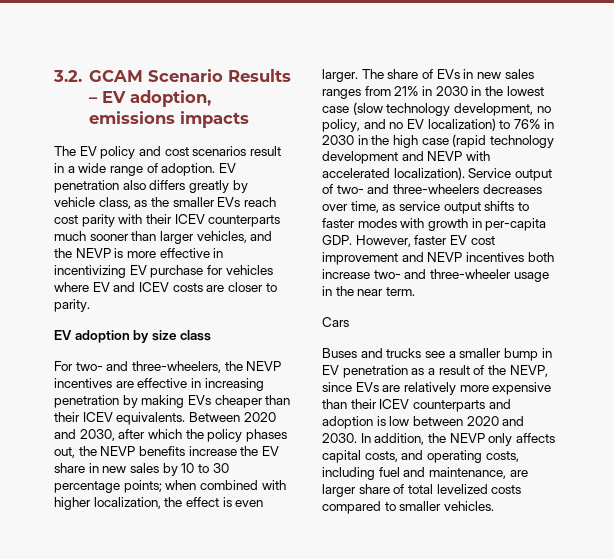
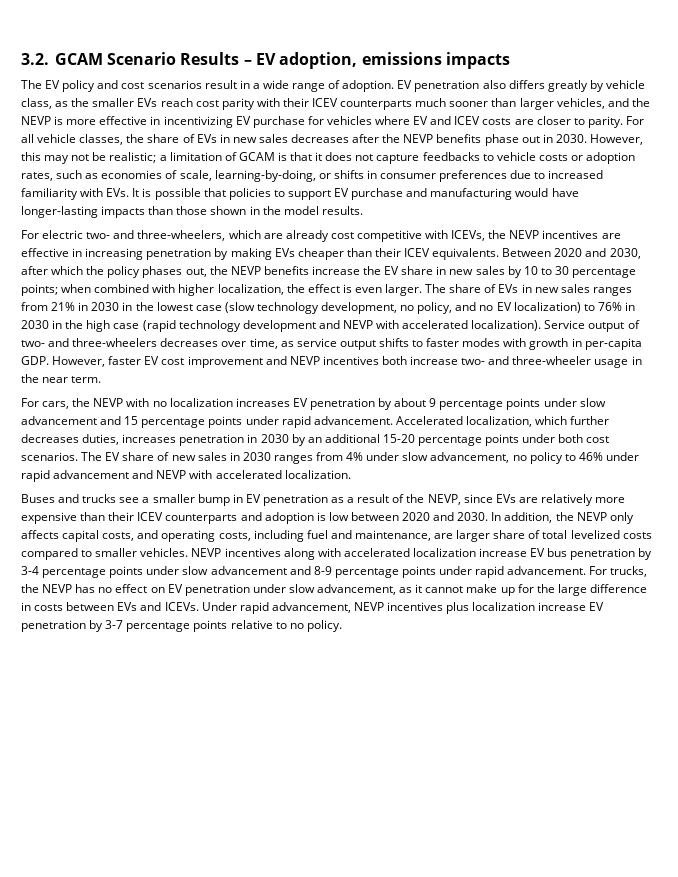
[54,330,211,343] [54,361,73,371] // EV adoption by size class // For -> [625,116,644,125] [21,134,643,146] [21,152,636,164] [21,170,604,182] [21,188,579,200] [21,206,363,218] [21,230,84,239] For all vehicle classes, the share of EVs in new sales decreases after the NEVP benefits phase out in 2030. However, this may not be realistic; a limitation of GCAM is that it does not capture feedbacks to vehicle costs or adoption rates, such as economies of scale, learning-by-doing, or shifts in consumer preferences due to increased familiarity with EVs. It is possible that policies to support EV purchase and manufacturing would have longer-lasting impacts than those shown in the model results. // For electric
(221, 367) none -> [228,230,486,242] which are already cost competitive with ICEVs,
[322,317,349,327] Cars -> [21,398,606,410] [21,416,610,428] [21,434,610,446] [21,452,639,464] [21,470,351,482] For cars, the NEVP with no localization increases EV penetration by about 9 percentage points under slow advancement and 15 percentage points under rapid advancement. Accelerated localization, which further decreases duties, increases penetration in 2030 by an additional 15-20 percentage points under both cost scenarios. The EV share of new sales in 2030 ranges from 4% under slow advancement, no policy to 46% under rapid advancement and NEVP with accelerated localization.
(494, 506) none -> [191,548,653,560] [21,566,648,578] [21,584,647,596] [21,602,605,614] [21,620,342,632] NEVP incentives along with accelerated localization increase EV bus penetration by 3-4 percentage points under slow advancement and 8-9 percentage points under rapid advancement. For trucks, the NEVP has no effect on EV penetration under slow advancement, as it cannot make up for the large difference in costs between EVs and ICEVs. Under rapid advancement, NEVP incentives plus localization increase EV penetration by 3-7 percentage points relative to no policy.

